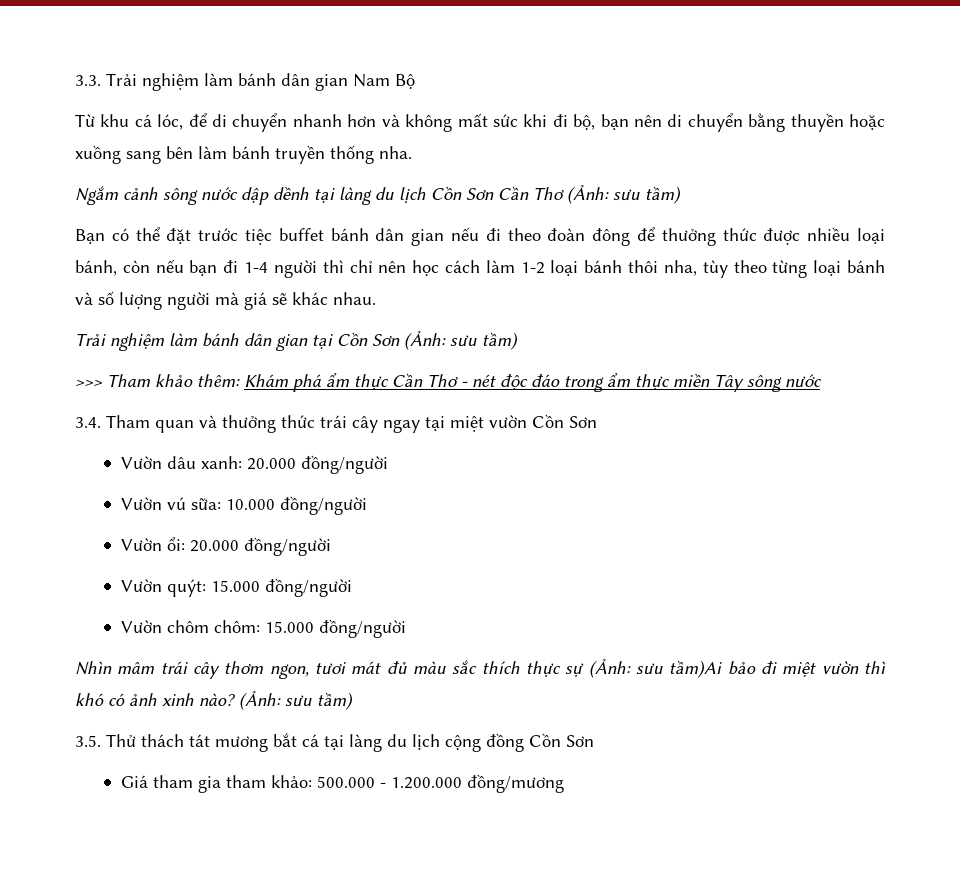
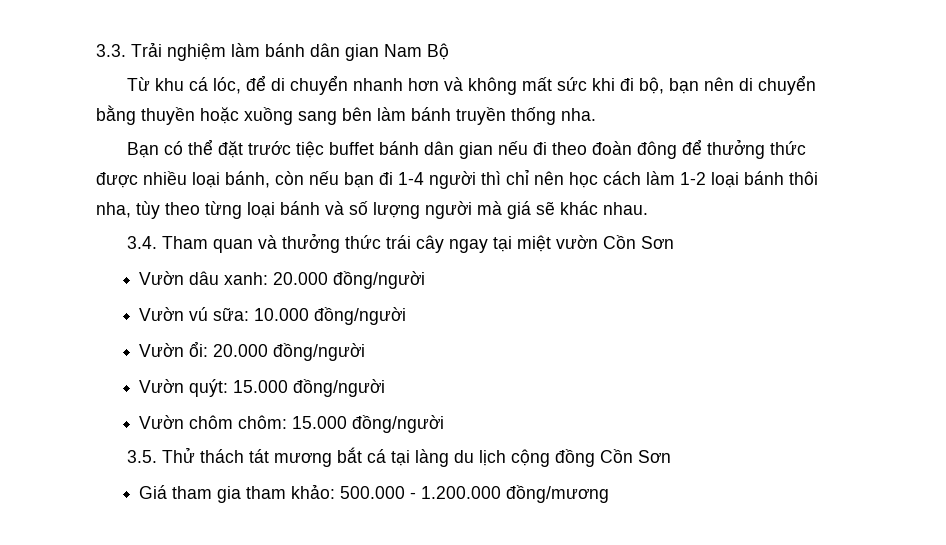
[75,185,681,205] // Ngắm cảnh sông nước dập dềnh tại làng du lịch Cồn Sơn Cần Thơ (Ảnh: sưu tầm) -> (596, 114) none
[75,331,518,351] [75,373,822,392] // Trải nghiệm làm bánh dân gian tại Cồn Sơn (Ảnh: sưu tầm) // >>> Tham khảo thêm: Khám phá ẩm thực Cần Thơ - nét độc đáo trong ẩm thực miền Tây sông nước -> (648, 208) none
[75,659,887,679] [75,691,353,710] // Nhìn mâm trái cây thơm ngon, tươi mát đủ màu sắc thích thực sự (Ảnh: sưu tầm)Ai bảo đi miệt vườn thì khó có ảnh xinh nào? (Ảnh: sưu tầm) -> (445, 424) none

